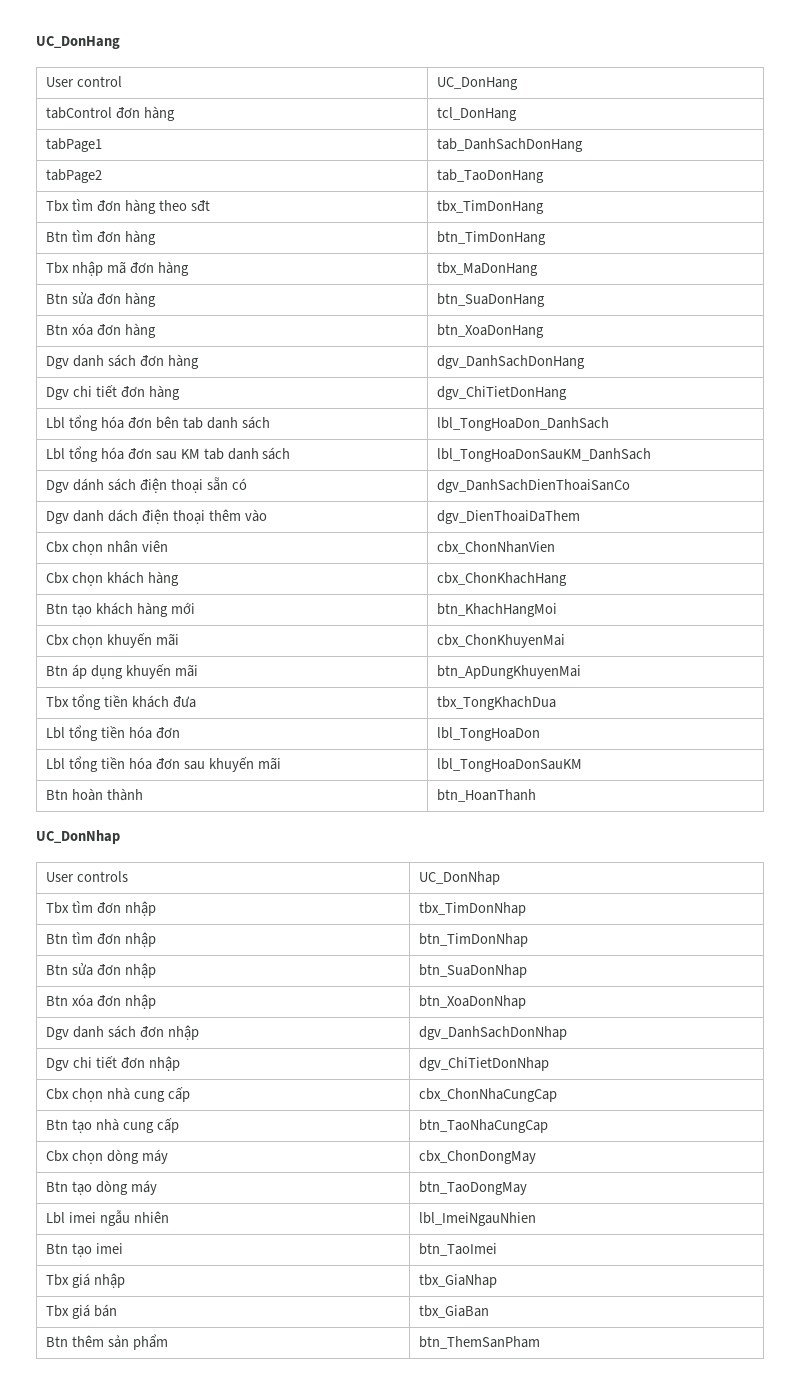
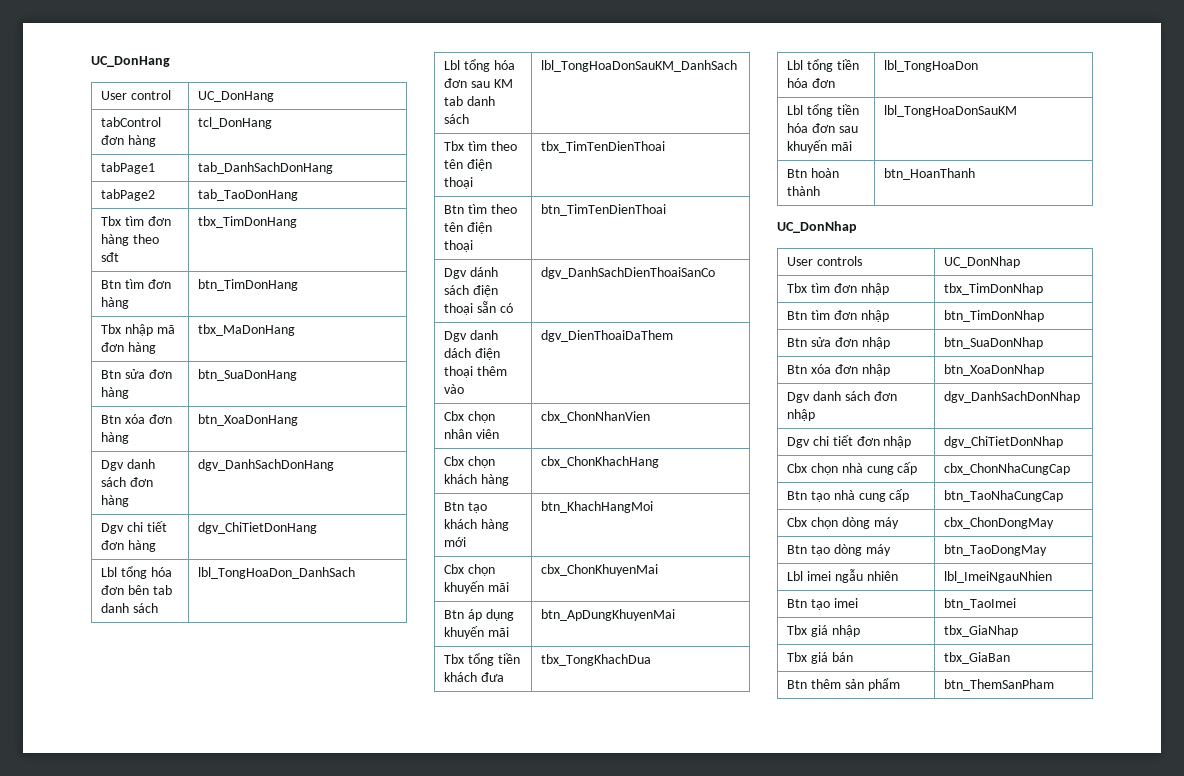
(652, 455) none -> [444,141,517,151] [444,159,492,171] [444,177,474,189] [541,141,666,153] [444,204,517,214] [444,222,492,234] [444,240,474,252] [541,204,667,216] // Tbx tìm theo tên điện thoại | tbx_TimTenDienThoai // Btn tìm theo tên điện thoại | btn_TimTenDienThoai

